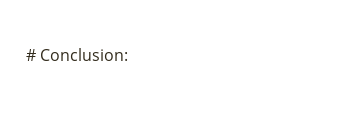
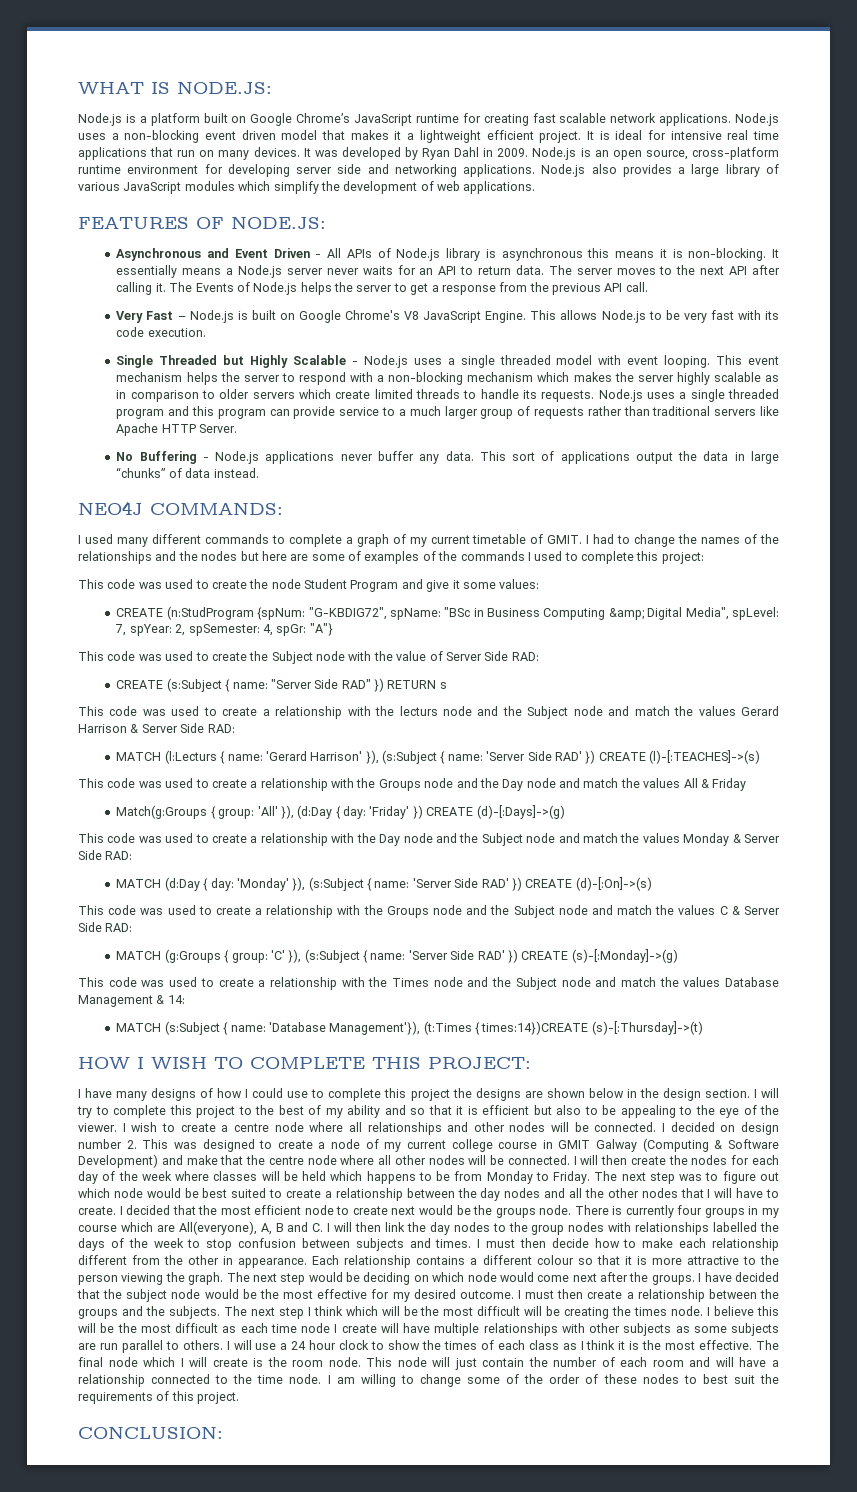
[26,48,129,61] # Conclusion: -> [78,81,272,94] [78,113,779,126] [78,130,780,143] [78,147,779,160] [78,164,779,177] [78,181,536,194] [78,216,326,229] [116,248,779,261] [116,265,781,278] [116,282,648,295] [116,310,780,323] [116,327,206,337] [116,355,779,368] [116,372,779,385] [116,389,779,402] [116,406,779,419] [116,423,238,436] [116,451,779,464] [116,467,259,478] [78,501,283,515] [78,534,780,547] [78,551,704,564] [78,579,540,592] [116,606,779,620] [115,623,333,636] [78,651,539,664] [116,678,447,692] [78,706,780,719] [78,723,235,733] [116,750,761,764] [78,778,747,791] [116,805,565,819] [78,833,781,846] [78,850,133,860] [116,877,652,891] [78,905,780,918] [78,922,133,932] [116,949,678,963] [78,977,780,990] [78,995,185,1007] [116,1021,703,1035] [78,1057,531,1069] [78,1088,780,1101] [77,1105,779,1118] [78,1122,779,1135] [78,1138,780,1152] [78,1154,780,1168] [78,1171,779,1184] [78,1188,779,1201] [78,1205,779,1218] [78,1221,780,1235] [78,1238,780,1251] [78,1255,780,1268] [78,1272,780,1285] [77,1289,779,1302] [78,1306,779,1319] [78,1323,779,1336] [78,1340,780,1353] [78,1357,779,1370] [78,1374,779,1387] [78,1391,240,1404] [78,1426,223,1439] WHAT IS NODE.JS: // Node.js is a platform built on Google Chrome’s JavaScript runtime for creating fast scalable network applications. Node.js uses a non-blocking event driven model that makes it a lightweight efficient project. It is ideal for intensive real time applications that run on many devices. It was developed by Ryan Dahl in 2009. Node.js is an open source, cross-platform runtime environment for developing server side and networking applications. Node.js also provides a large library of various JavaScript modules which simplify the development of web applications. // FEATURES OF NODE.JS: // Asynchronous and Event Driven − All APIs of Node.js library is asynchronous this means it is non-blocking. It essentially means a Node.js server never waits for an API to return data. The server moves to the next API after calling it. The Events of Node.js helps the server to get a response from the previous API call. // Very Fast – Node.js is built on Google Chrome's V8 JavaScript Engine. This allows Node.js to be very fast with its code execution. // Single Threaded but Highly Scalable − Node.js uses a single threaded model with event looping. This event mechanism helps the server to respond with a non-blocking mechanism which makes the server highly scalable as in comparison to older servers which create limited threads to handle its requests. Node.js uses a single threaded program and this program can provide service to a much larger group of requests rather than traditional servers like Apache HTTP Server. // No Buffering − Node.js applications never buffer any data. This sort of applications output the data in large “chunks” of data instead. // NEO4J COMMANDS: // I used many different commands to complete a graph of my current timetable of GMIT. I had to change the names of the relationships and the nodes but here are some of examples of the commands I used to complete this project: // This code was used to create the node Student Program and give it some values: // CREATE (n:StudProgram {spNum: "G-KBDIG72", spName: "BSc in Business Computing &amp; Digital Media", spLevel: 7, spYear: 2, spSemester: 4, spGr: "A"} // This code was used to create the Subject node with the value of Server Side RAD: // CREATE (s:Subject { name: "Server Side RAD" }) RETURN s // This code was used to create a relationship with the lecturs node and the Subject node and match the values Gerard Harrison & Server Side RAD: // MATCH (l:Lecturs { name: 'Gerard Harrison' }), (s:Subject { name: 'Server Side RAD' }) CREATE (l)-[:TEACHES]->(s) // This code was used to create a relationship with the Groups node and the Day node and match the values All & Friday // Match(g:Groups { group: 'All' }), (d:Day { day: 'Friday' }) CREATE (d)-[:Days]->(g) // This code was used to create a relationship with the Day node and the Subject node and match the values Monday & Server Side RAD: // MATCH (d:Day { day: 'Monday' }), (s:Subject { name: 'Server Side RAD' }) CREATE (d)-[:On]->(s) // This code was used to create a relationship with the Groups node and the Subject node and match the values C & Server Side RAD: // MATCH (g:Groups { group: 'C' }), (s:Subject { name: 'Server Side RAD' }) CREATE (s)-[:Monday]->(g) // This code was used to create a relationship with the Times node and the Subject node and match the values Database Management & 14: // MATCH (s:Subject { name: 'Database Management'}), (t:Times { times:14})CREATE (s)-[:Thursday]->(t) // HOW I WISH TO COMPLETE THIS PROJECT: // I have many designs of how I could use to complete this project the designs are shown below in the design section. I will try to complete this project to the best of my ability and so that it is efficient but also to be appealing to the eye of the viewer. I wish to create a centre node where all relationships and other nodes will be connected. I decided on design number 2. This was designed to create a node of my current college course in GMIT Galway (Computing & Software Development) and make that the centre node where all other nodes will be connected. I will then create the nodes for each day of the week where classes will be held which happens to be from Monday to Friday. The next step was to figure out which node would be best suited to create a relationship between the day nodes and all the other nodes that I will have to create. I decided that the most efficient node to create next would be the groups node. There is currently four groups in my course which are All(everyone), A, B and C. I will then link the day nodes to the group nodes with relationships labelled the days of the week to stop confusion between subjects and times. I must then decide how to make each relationship different from the other in appearance. Each relationship contains a different colour so that it is more attractive to the person viewing the graph. The next step would be deciding on which node would come next after the groups. I have decided that the subject node would be the most effective for my desired outcome. I must then create a relationship between the groups and the subjects. The next step I think which will be the most difficult will be creating the times node. I believe this will be the most difficult as each time node I create will have multiple relationships with other subjects as some subjects are run parallel to others. I will use a 24 hour clock to show the times of each class as I think it is the most effective. The final node which I will create is the room node. This node will just contain the number of each room and will have a relationship connected to the time node. I am willing to change some of the order of these nodes to best suit the requirements of this project. // CONCLUSION:

